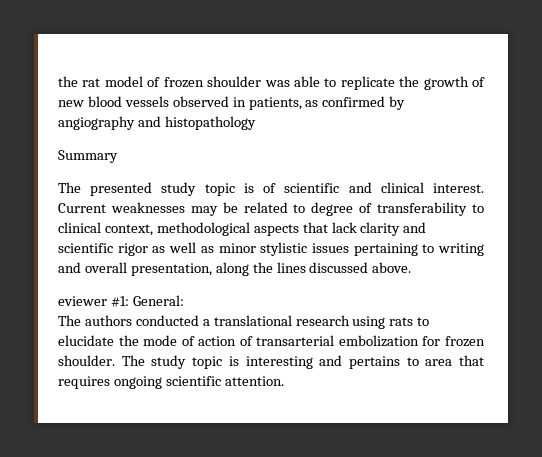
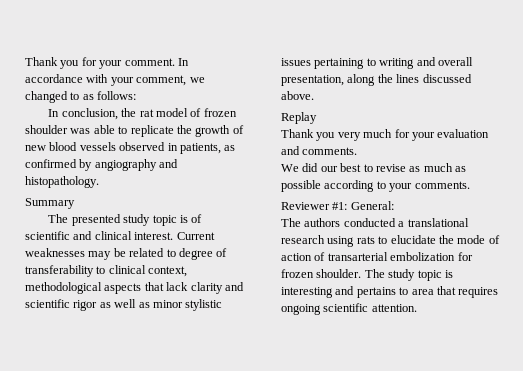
(58, 81) none -> [25,57,189,69] [25,74,205,86] [25,91,137,103] [48,108,118,120] Thank you for your comment. In accordance with your comment, we changed to as follows: // In conclusion,
[164,116,256,130] histopathology -> [25,176,99,188] histopathology.
[58,296,107,306] eviewer -> [281,112,317,124] [281,129,490,141] [281,146,358,155] [281,163,466,172] [281,180,470,192] [281,202,330,210] Replay // Thank you very much for your evaluation and comments. // We did our best to revise as much as possible according to your comments. // Reviewer

